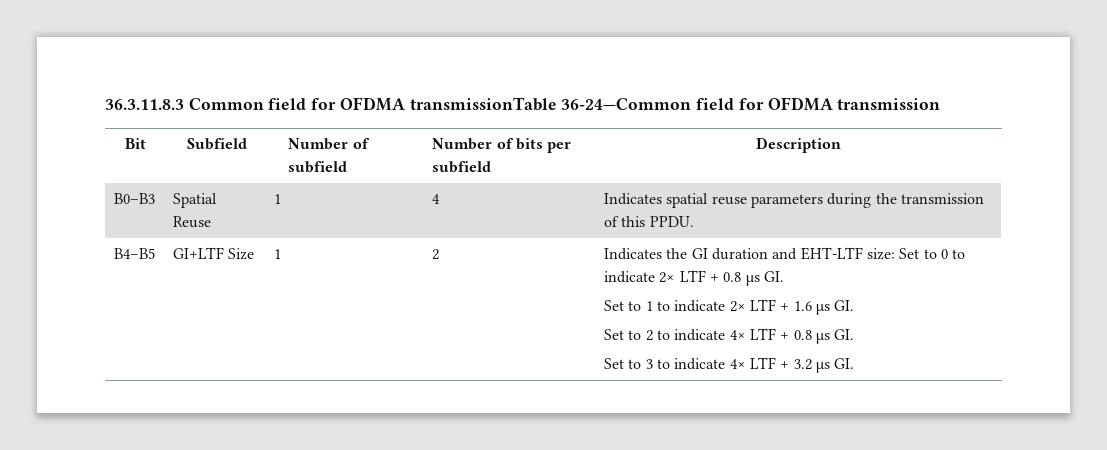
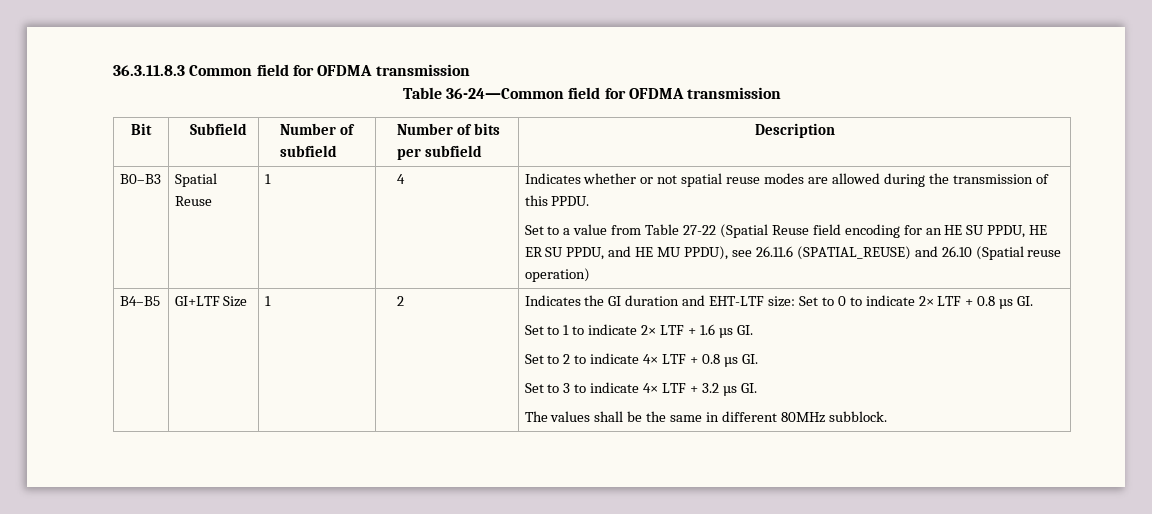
[409,97,557,111] transmissionTable -> [375,64,470,76] [402,87,442,99] transmission // Table
[666,193,823,208] spatial reuse parameters -> [583,173,880,187] whether or not spatial reuse modes are allowed
(694, 221) none -> [524,224,1048,238] [524,246,1062,260] [524,268,590,282] // Set to a value from Table 27-22 (Spatial Reuse field encoding for an HE SU PPDU, HE ER SU PPDU, and HE MU PPDU), see 26.11.6 (SPATIAL_REUSE) and 26.10 (Spatial reuse operation)
(855, 363) none -> [524,411,887,423] // The values shall be the same in different 80MHz subblock.

